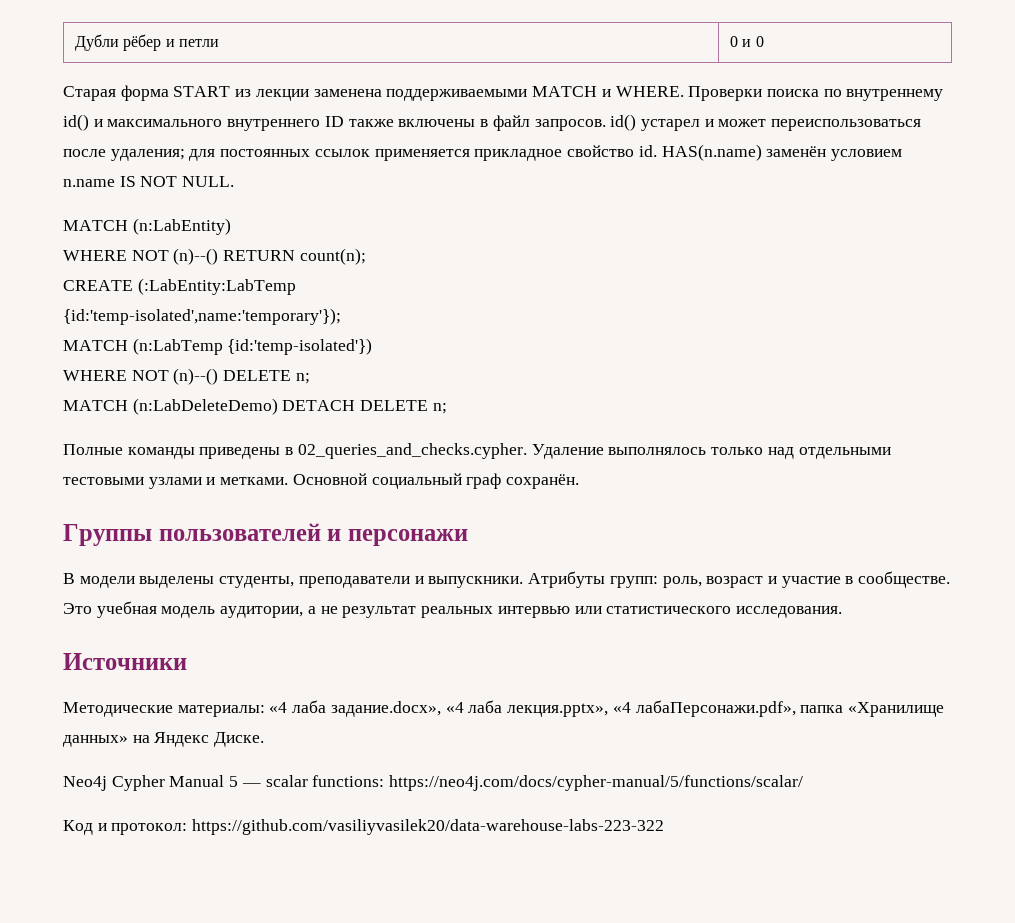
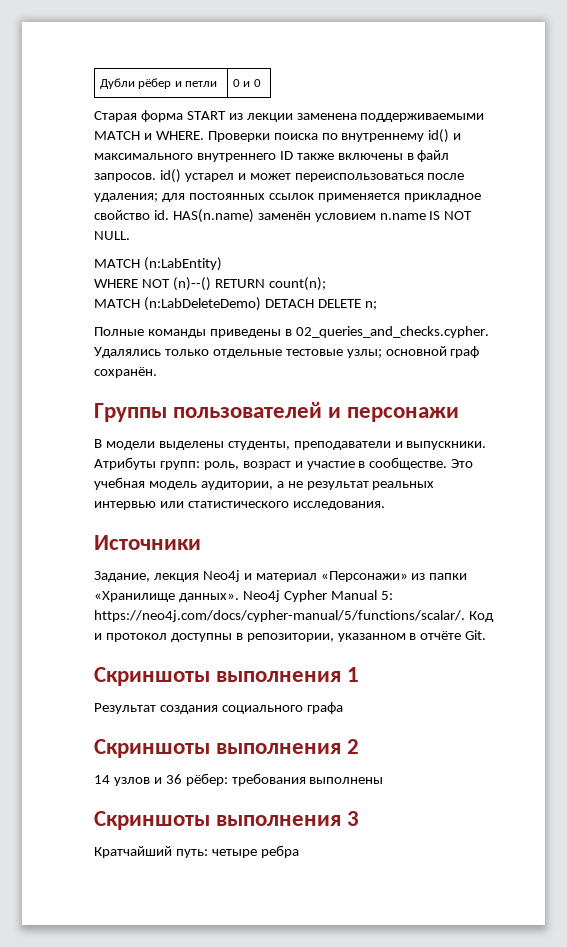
[63,278,296,295] [63,308,341,325] [63,338,373,355] [63,368,310,385] // CREATE (:LabEntity:LabTemp // {id:'temp-isolated',name:'temporary'}); // MATCH (n:LabTemp {id:'temp-isolated'}) // WHERE NOT (n)--() DELETE n; -> (326, 284) none
[531,444,891,459] [63,473,462,489] Удаление выполнялось только над отдельными тестовыми узлами и метками. Основной социальный -> [94,346,447,358] Удалялись только отдельные тестовые узлы; основной
[63,700,944,717] [63,732,265,747] [63,775,804,791] [63,819,665,835] Методические материалы: «4 лаба задание.docx», «4 лаба лекция.pptx», «4 лабаПерсонажи.pdf», папка «Хранилище данных» на Яндекс Диске. // Neo4j Cypher Manual 5 — scalar functions: https://neo4j.com/docs/cypher-manual/5/functions/scalar/ // Код и протокол: https://github.com/vasiliyvasilek20/data-warehouse-labs-223-322 -> [94,570,468,582] [94,590,393,602] [94,610,494,622] [94,630,487,642] [94,667,360,686] [94,702,343,714] [94,739,360,758] [94,773,384,786] [94,811,360,830] [94,845,299,858] Задание, лекция Neo4j и материал «Персонажи» из папки «Хранилище данных». Neo4j Cypher Manual 5: https://neo4j.com/docs/cypher-manual/5/functions/scalar/. Код и протокол доступны в репозитории, указанном в отчёте Git. // Скриншоты выполнения 1 // Результат создания социального графа // Скриншоты выполнения 2 // 14 узлов и 36 рёбер: требования выполнены // Скриншоты выполнения 3 // Кратчайший путь: четыре ребра

